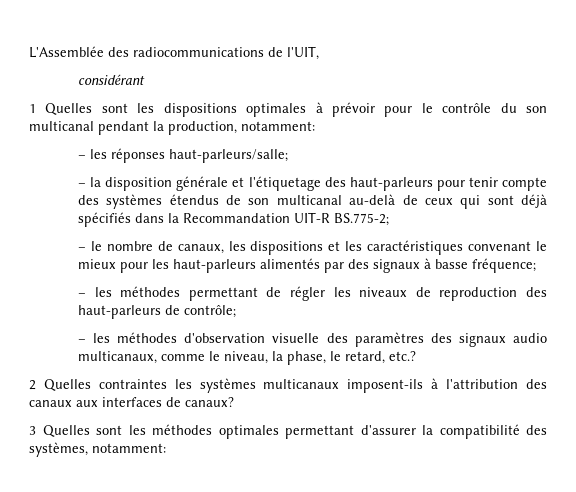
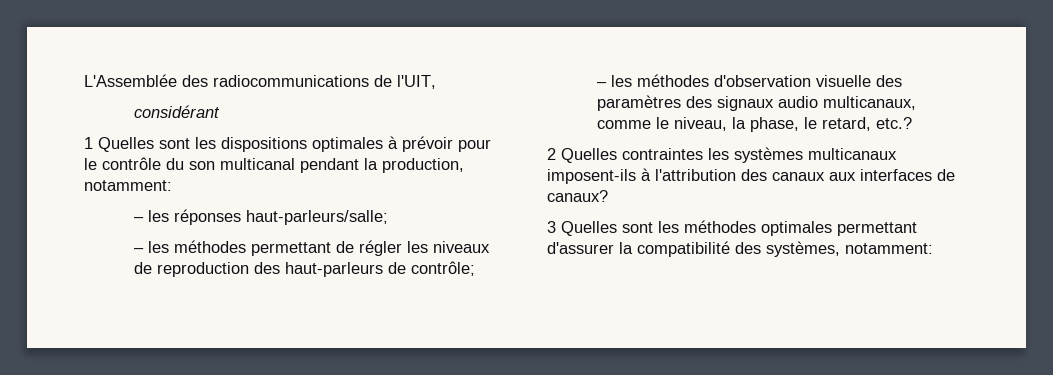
[78,176,547,191] [78,194,547,209] [78,212,390,227] [78,240,547,255] [78,258,537,273] // – la disposition générale et l'étiquetage des haut-parleurs pour tenir compte des systèmes étendus de son multicanal au-delà de ceux qui sont déjà spécifiés dans la Recommandation UIT-R BS.775-2; // – le nombre de canaux, les dispositions et les caractéristiques convenant le mieux pour les haut-parleurs alimentés par des signaux à basse fréquence; -> (388, 217) none

